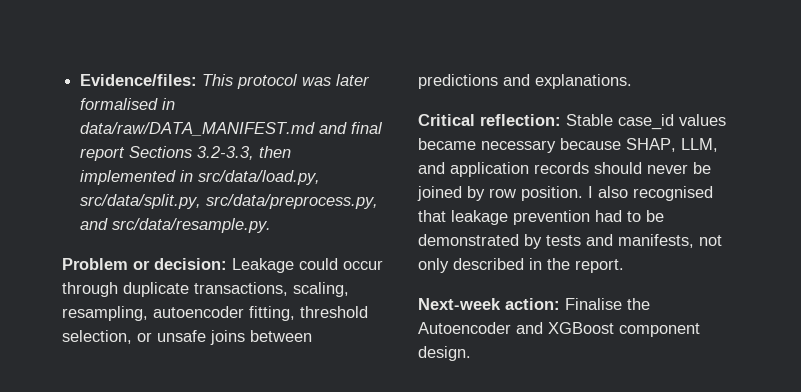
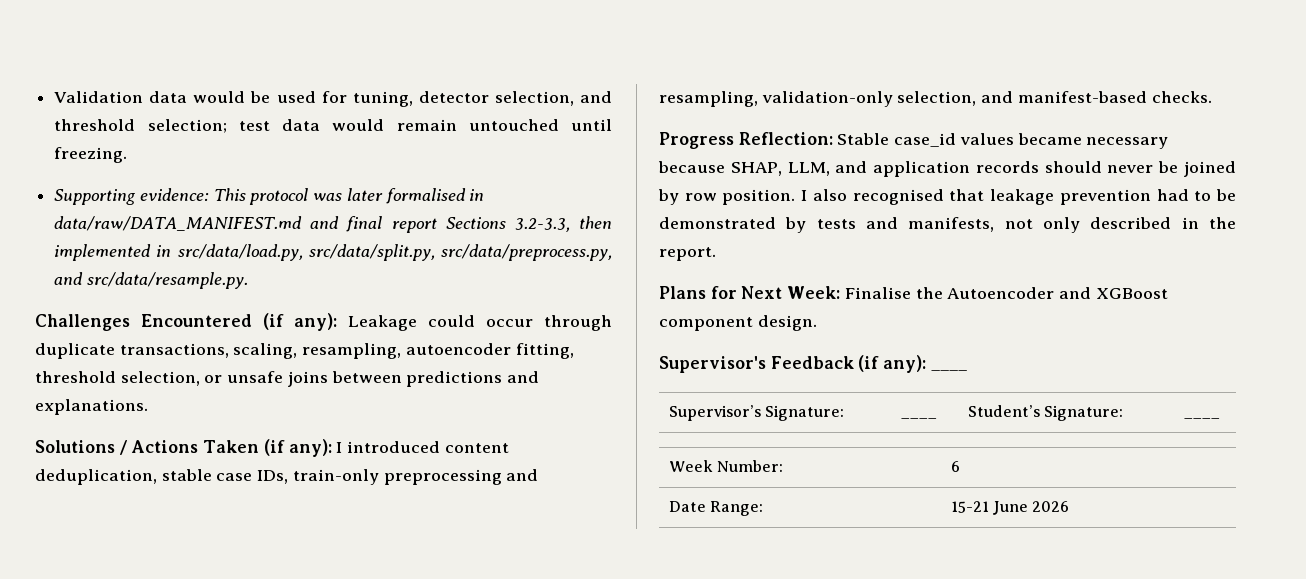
[80,74,198,86] Evidence/files: -> [54,91,613,107] [54,119,612,133] [54,147,128,163] [54,188,209,205] Validation data would be used for tuning, detector selection, and threshold selection; test data would remain untouched until freezing. // Supporting evidence:
[62,258,227,270] Problem or decision: -> [35,313,337,331] Challenges Encountered (if any):
[418,114,561,126] Critical reflection: -> [35,439,509,457] [35,469,539,485] [659,91,1212,107] [659,132,833,149] Solutions / Actions Taken (if any): I introduced content deduplication, stable case IDs, train-only preprocessing and resampling, validation-only selection, and manifest-based checks. // Progress Reflection:
[418,298,560,310] Next-week action: -> [659,286,841,299] Plans for Next Week:
(471, 353) none -> [659,355,967,373] [668,405,845,421] [900,417,937,419] [967,405,1124,421] [1184,417,1220,419] [668,460,784,472] [950,461,960,472] [668,501,764,516] [950,501,1070,515] // Supervisor's Feedback (if any): ____ // Supervisor’s Signature: | ____ | Student’s Signature: | ____ // Week Number: | 6 // Date Range: | 15-21 June 2026

